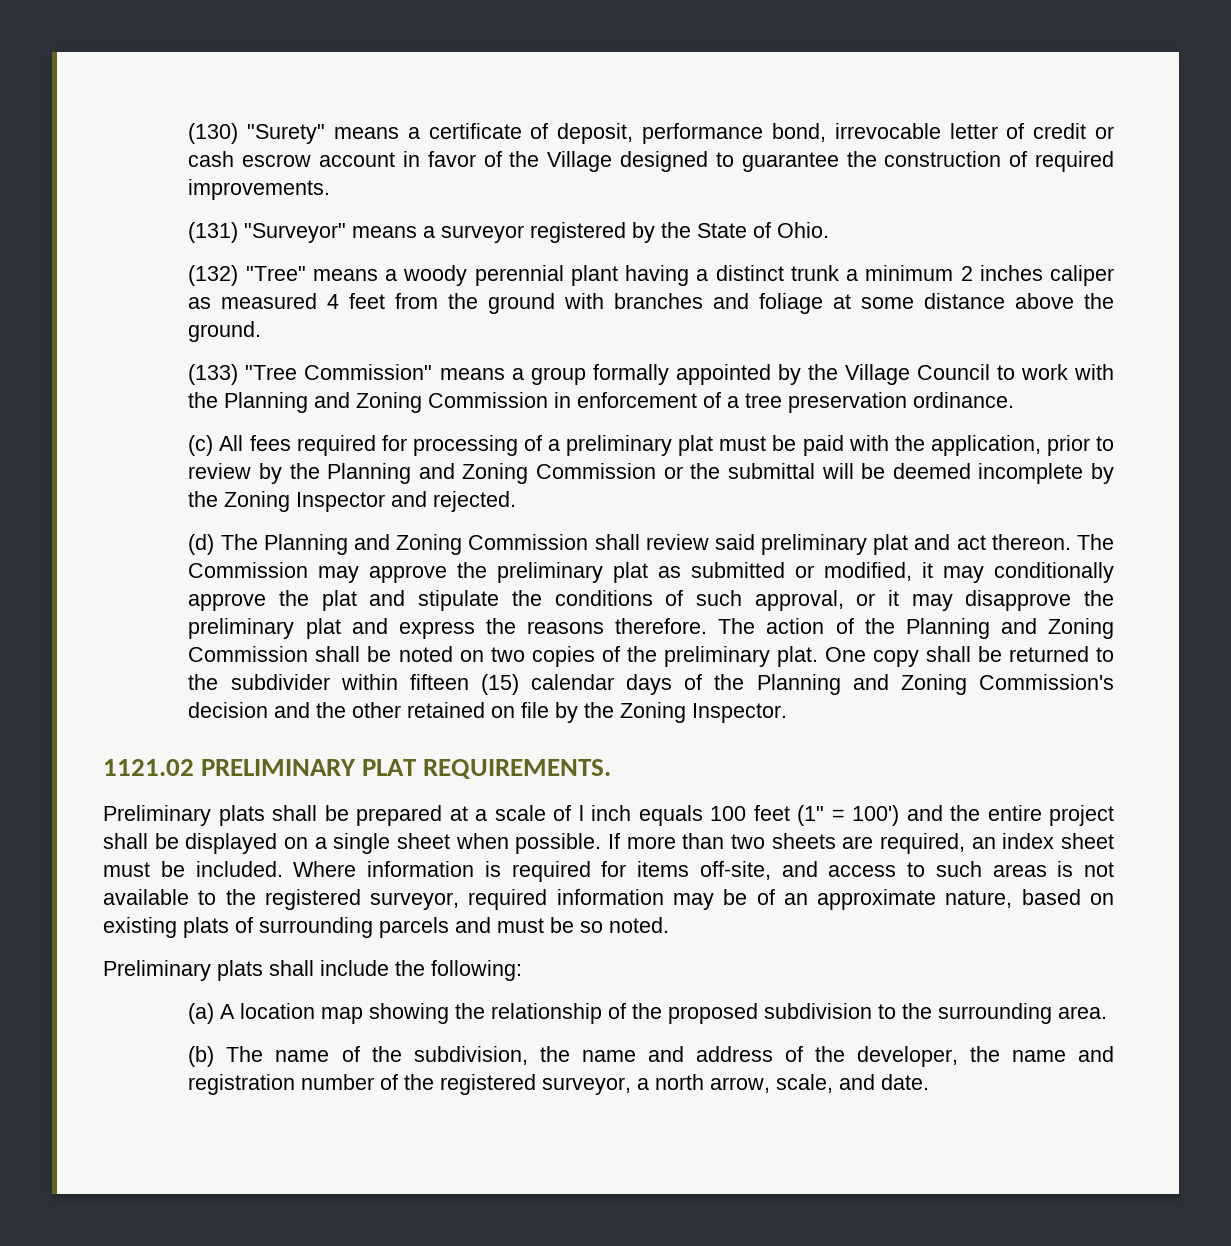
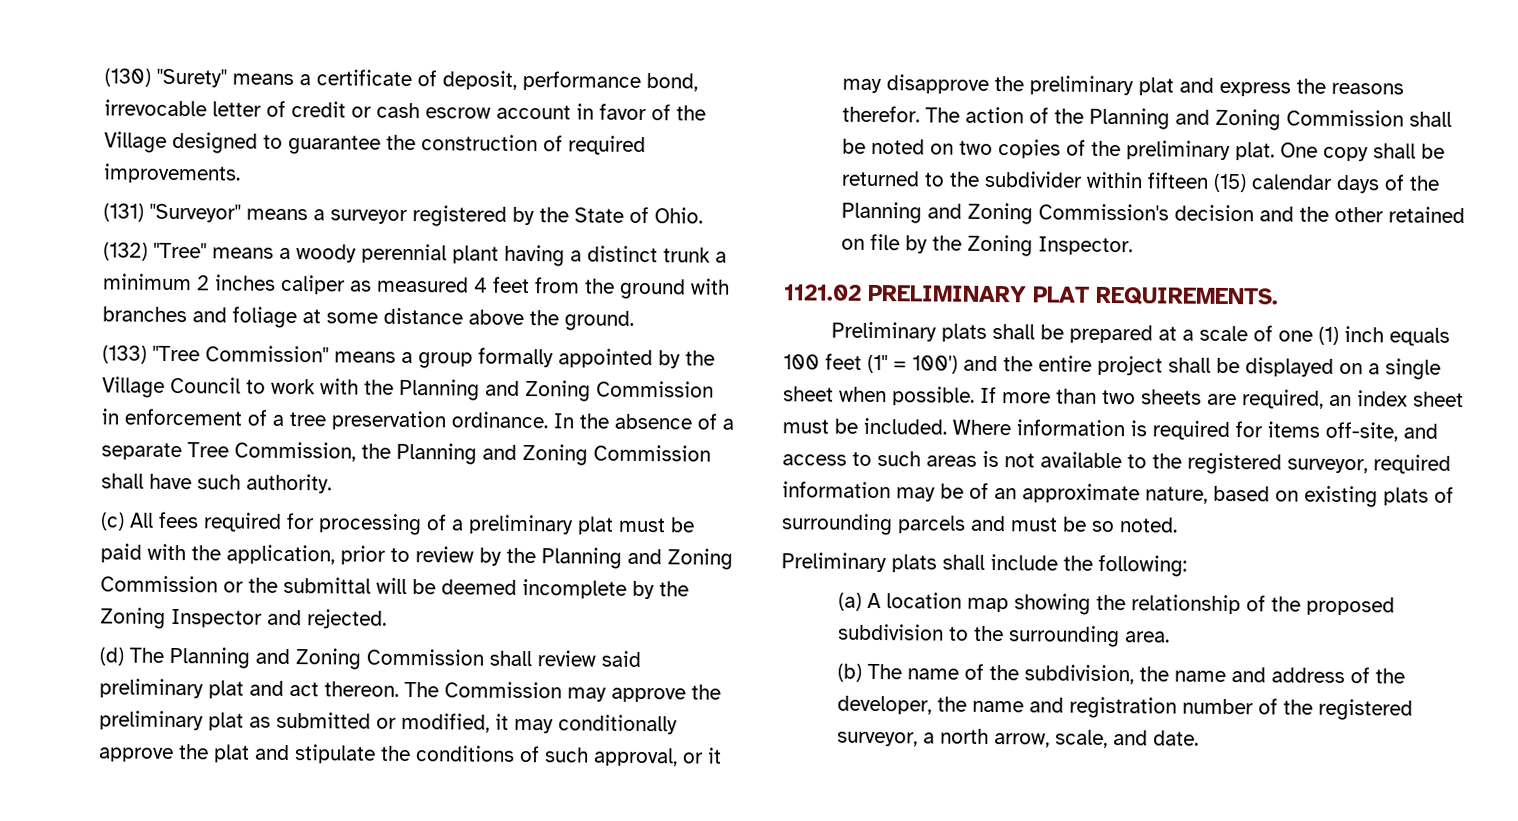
(1015, 400) none -> [552,413,734,430] [100,441,711,466] [100,473,332,494] In the absence of a separate Tree Commission, the Planning and Zoning Commission shall have such authority.
[615,618,708,634] therefore. -> [841,105,920,123] therefor.
[578,805,584,821] l -> [1277,326,1339,345] one (1)

